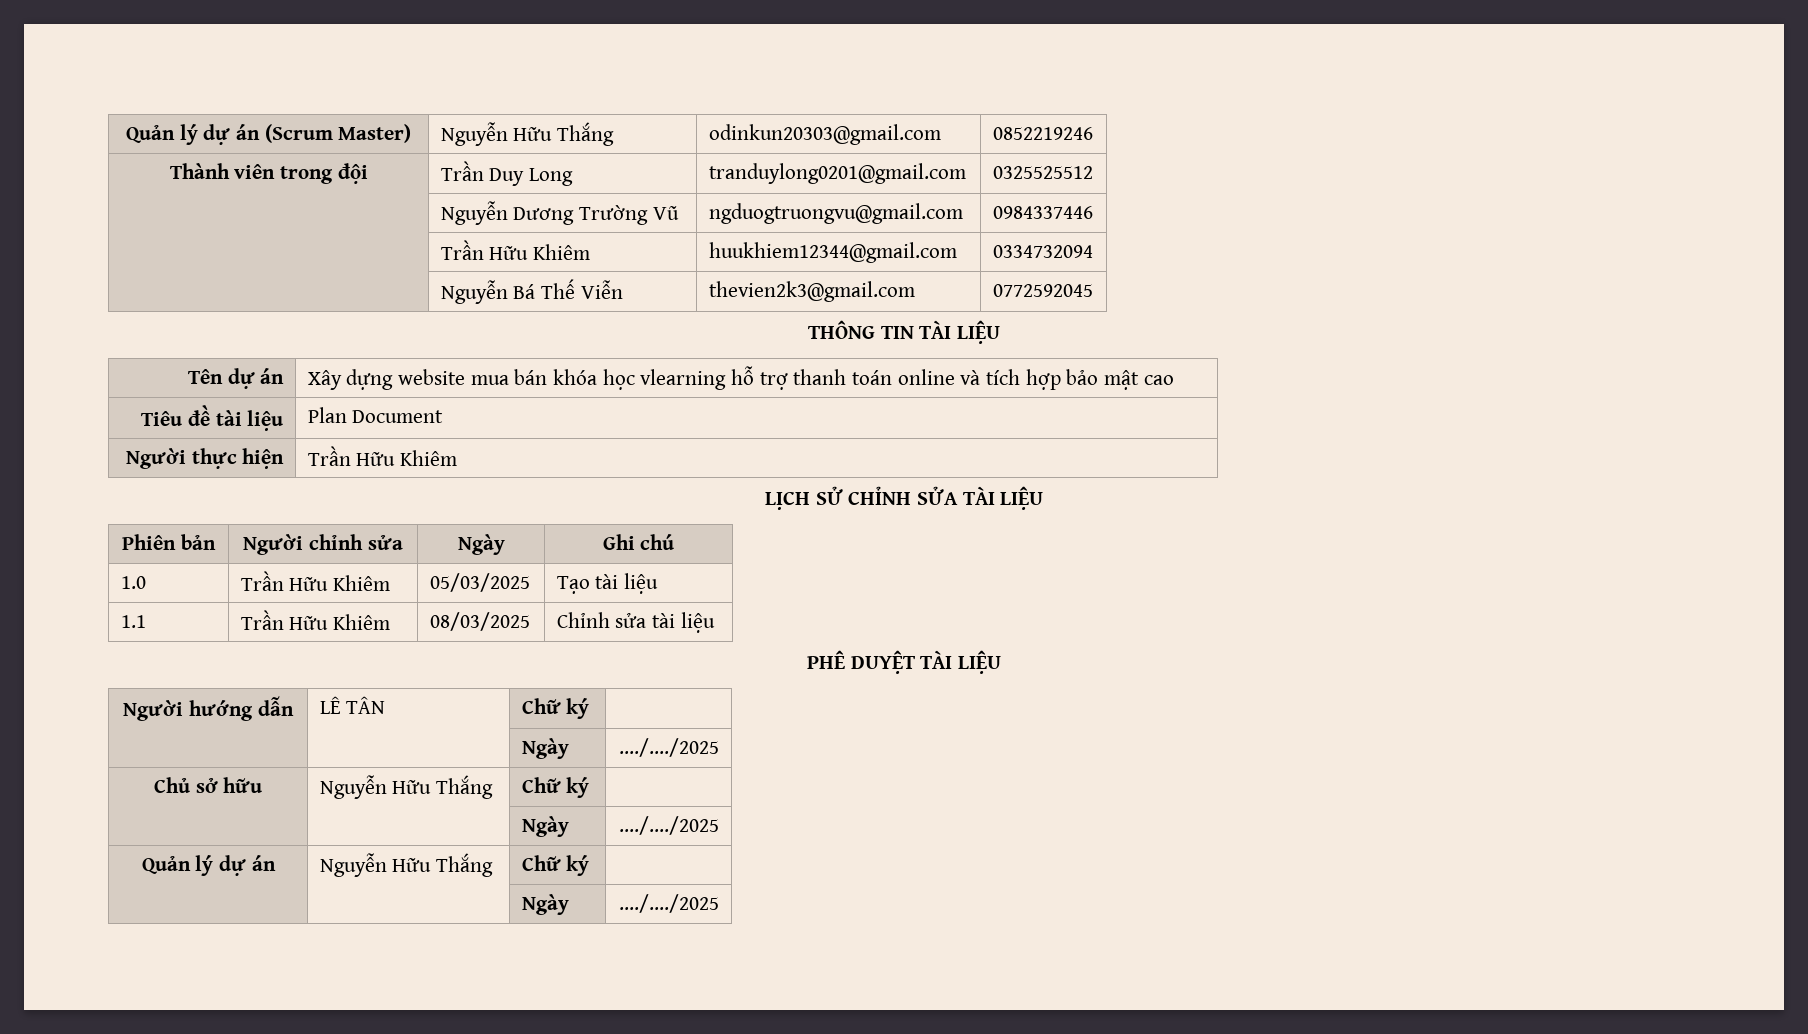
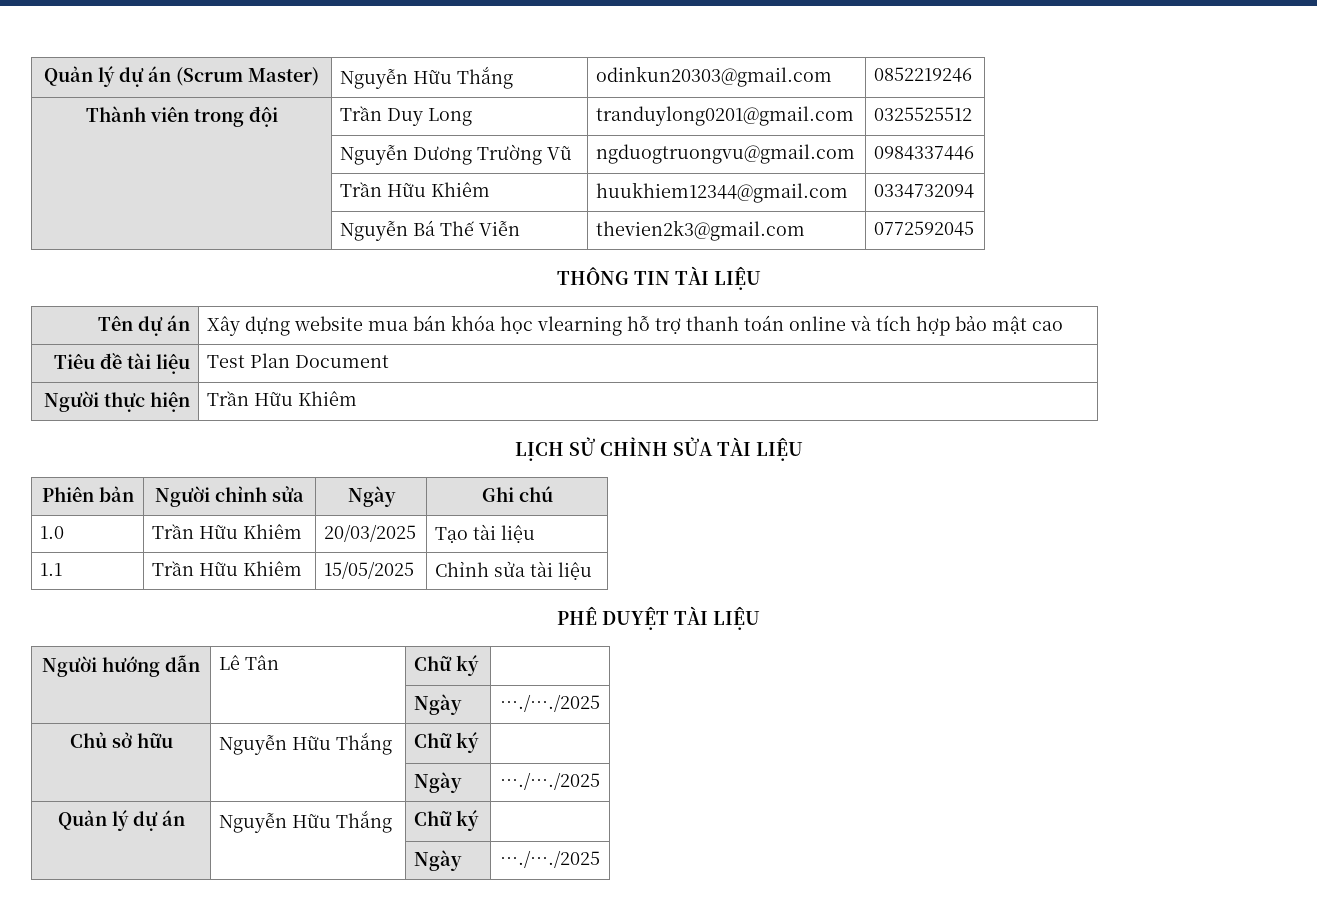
(284, 420) none -> [207,355,246,368] Test
[429,573,530,592] 05/03/2025 -> [324,524,417,542] 20/03/2025
[429,612,530,631] 08/03/2025 -> [324,561,415,579] 15/05/2025
[319,696,386,714] LÊ TÂN -> [219,655,280,670] Lê Tân

